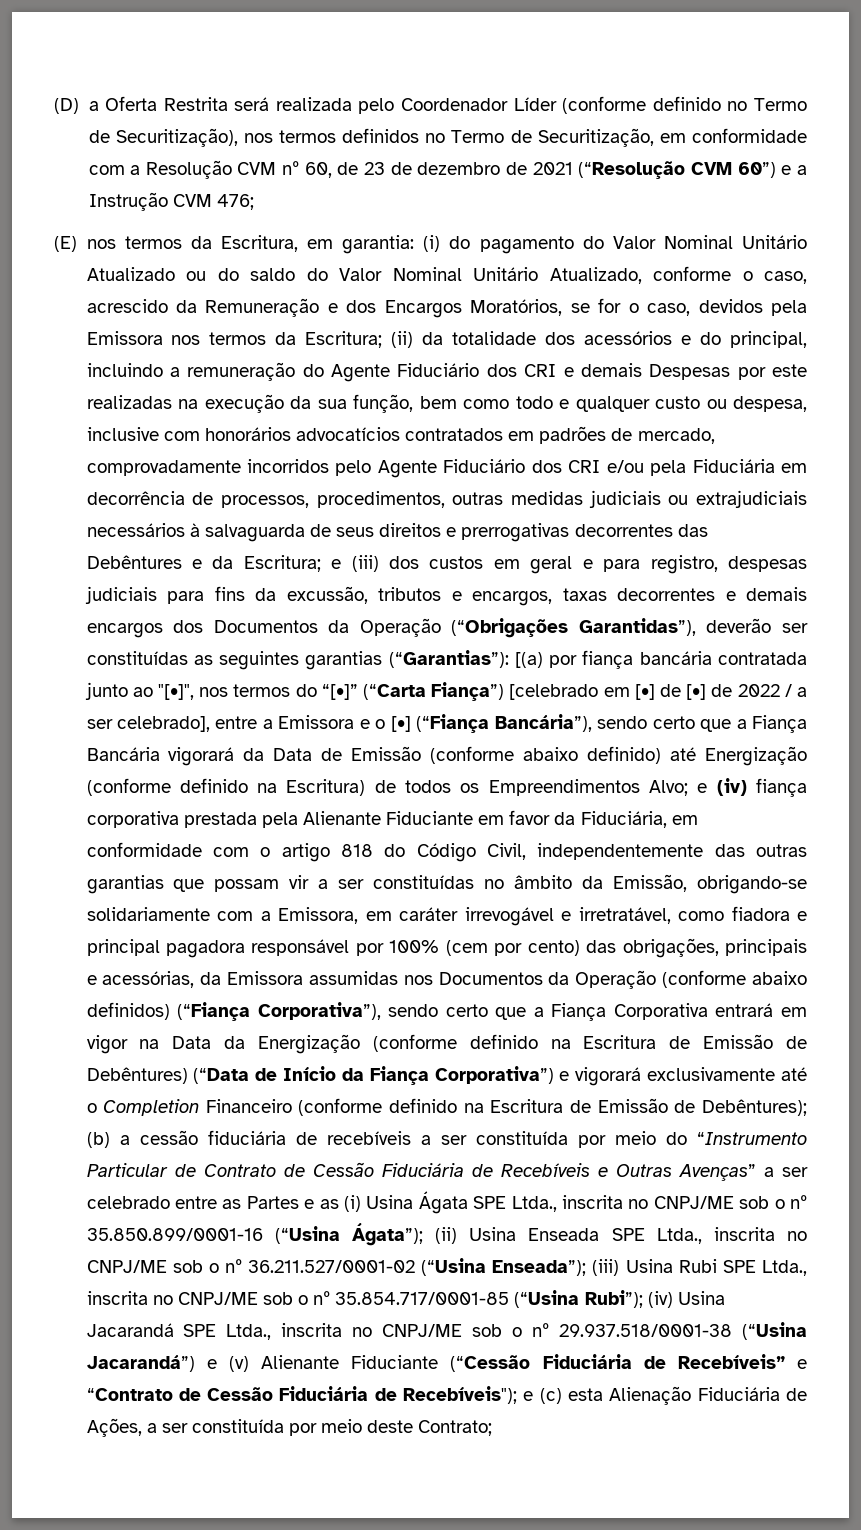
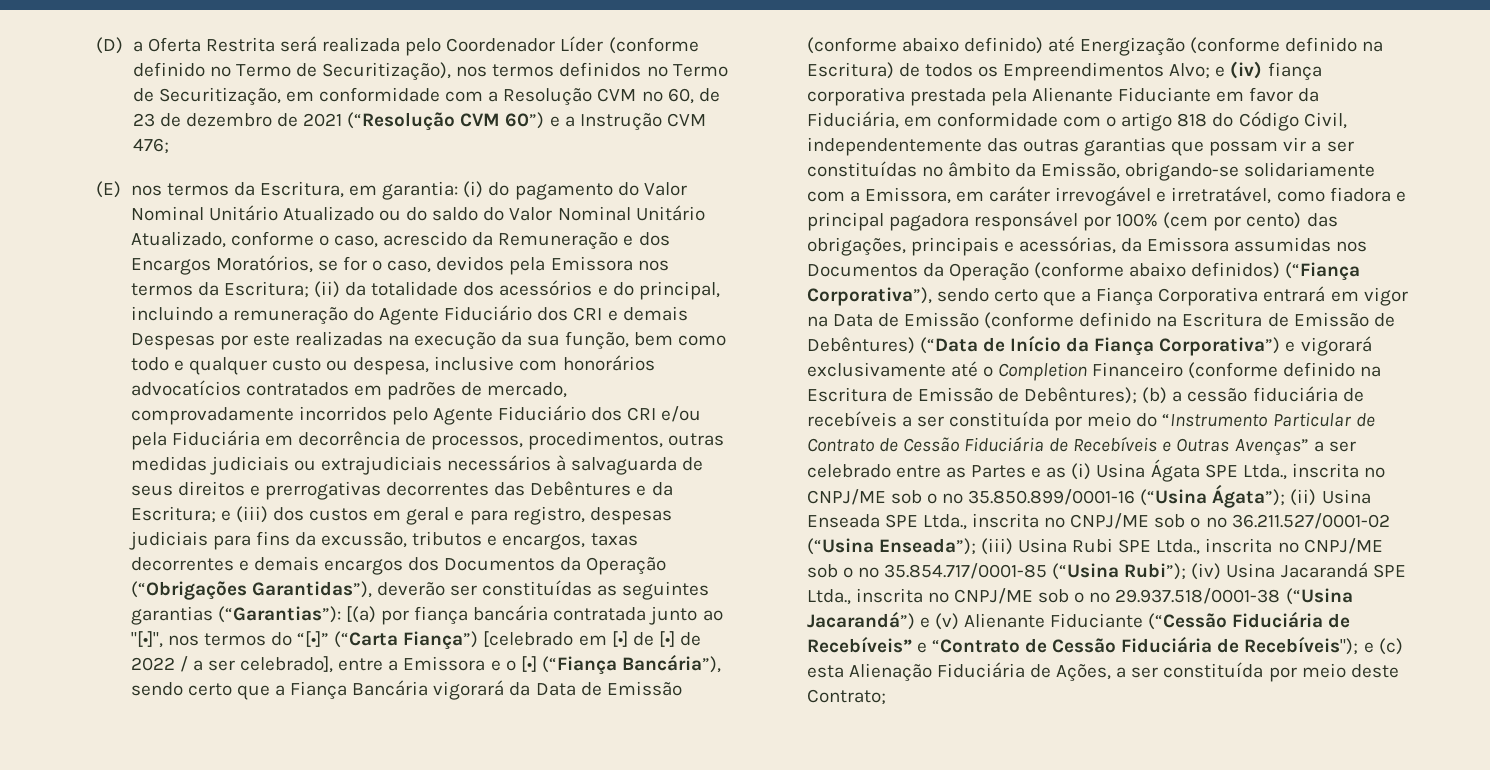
[224,1034,360,1054] da Energização -> [877,312,979,327] de Emissão

